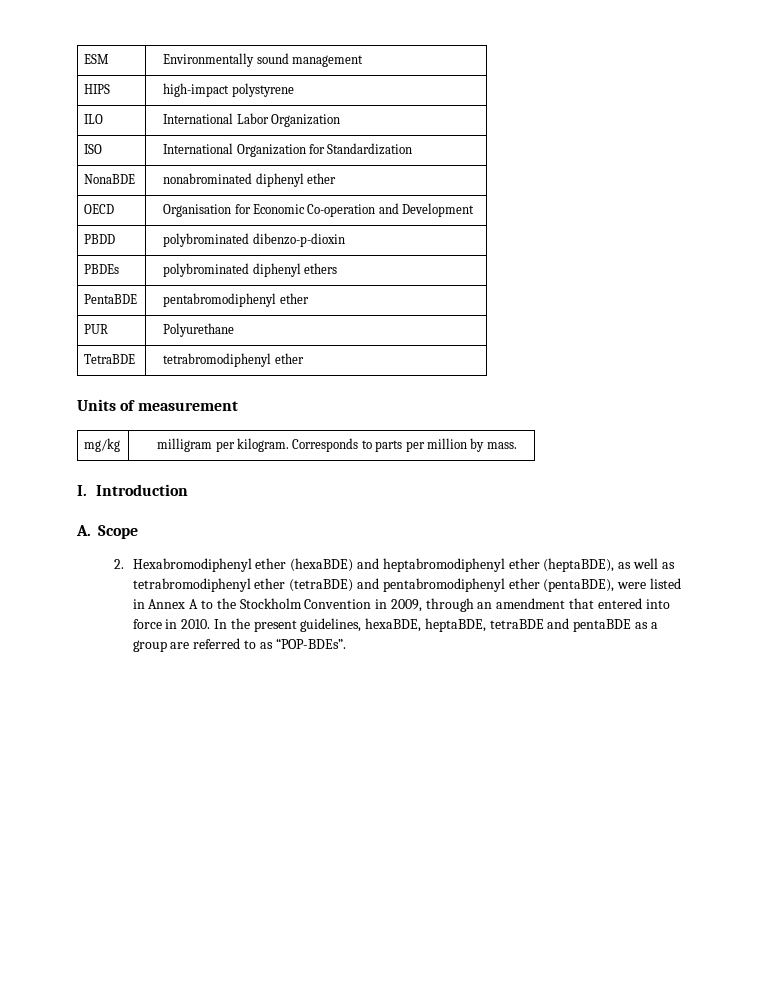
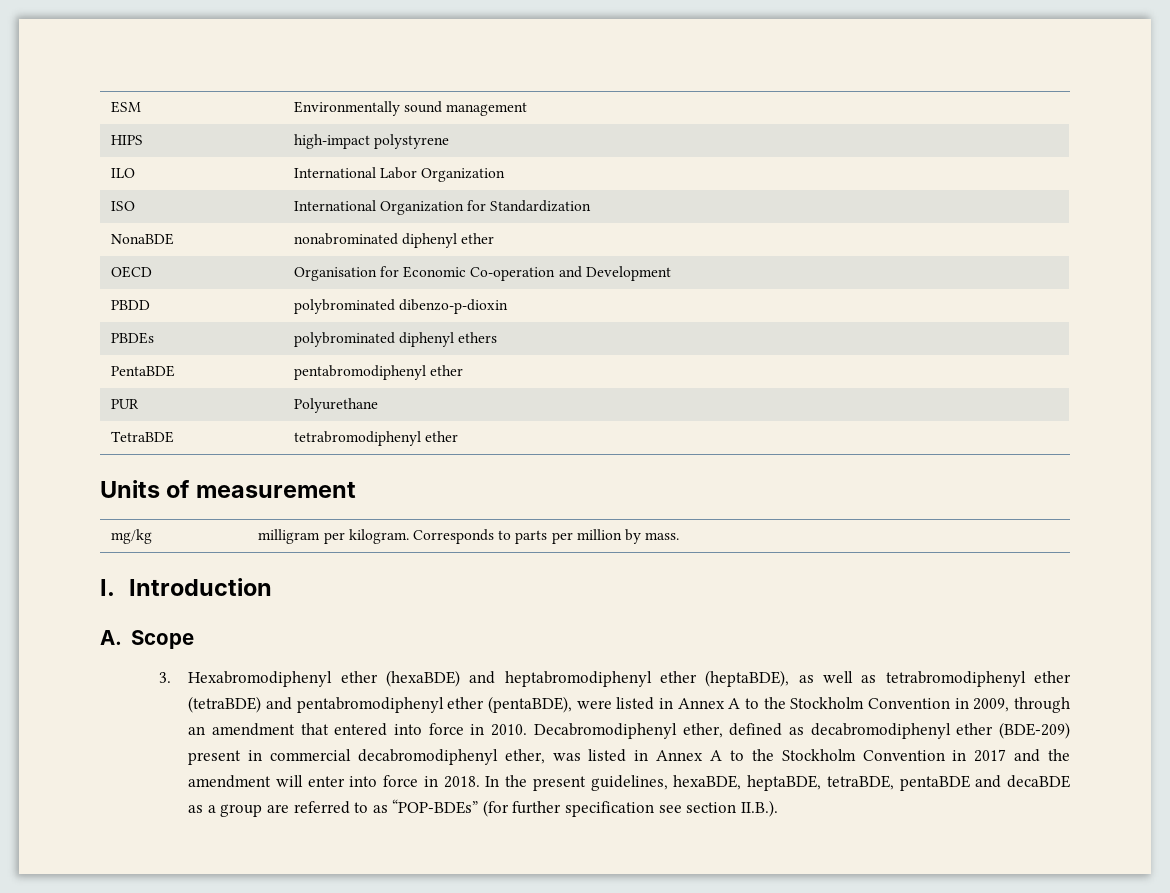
[114,559,125,569] 2. -> [158,672,171,683] 3.
(211, 624) none -> [533,722,1070,739] [188,749,1070,765] [188,775,480,788] Decabromodiphenyl ether, defined as decabromodiphenyl ether (BDE-209) present in commercial decabromodiphenyl ether, was listed in Annex A to the Stockholm Convention in 2017 and the amendment will enter into force in 2018.
[489,618,632,632] tetraBDE and pentaBDE -> [826,775,1071,791] tetraBDE, pentaBDE and decaBDE
[275,638,346,649] “POP-BDEs”. -> [392,799,778,817] “POP-BDEs” (for further specification see section II.B.).

